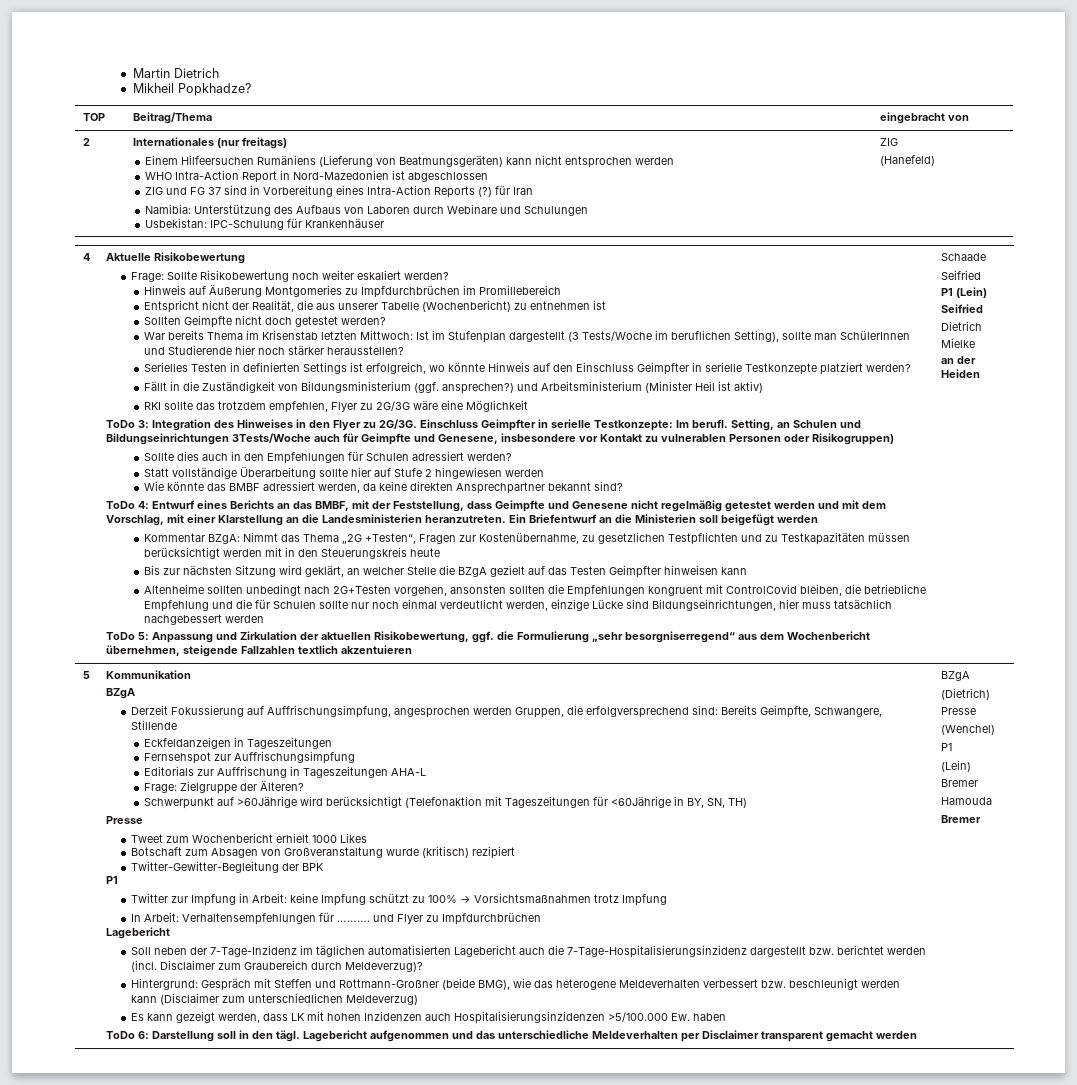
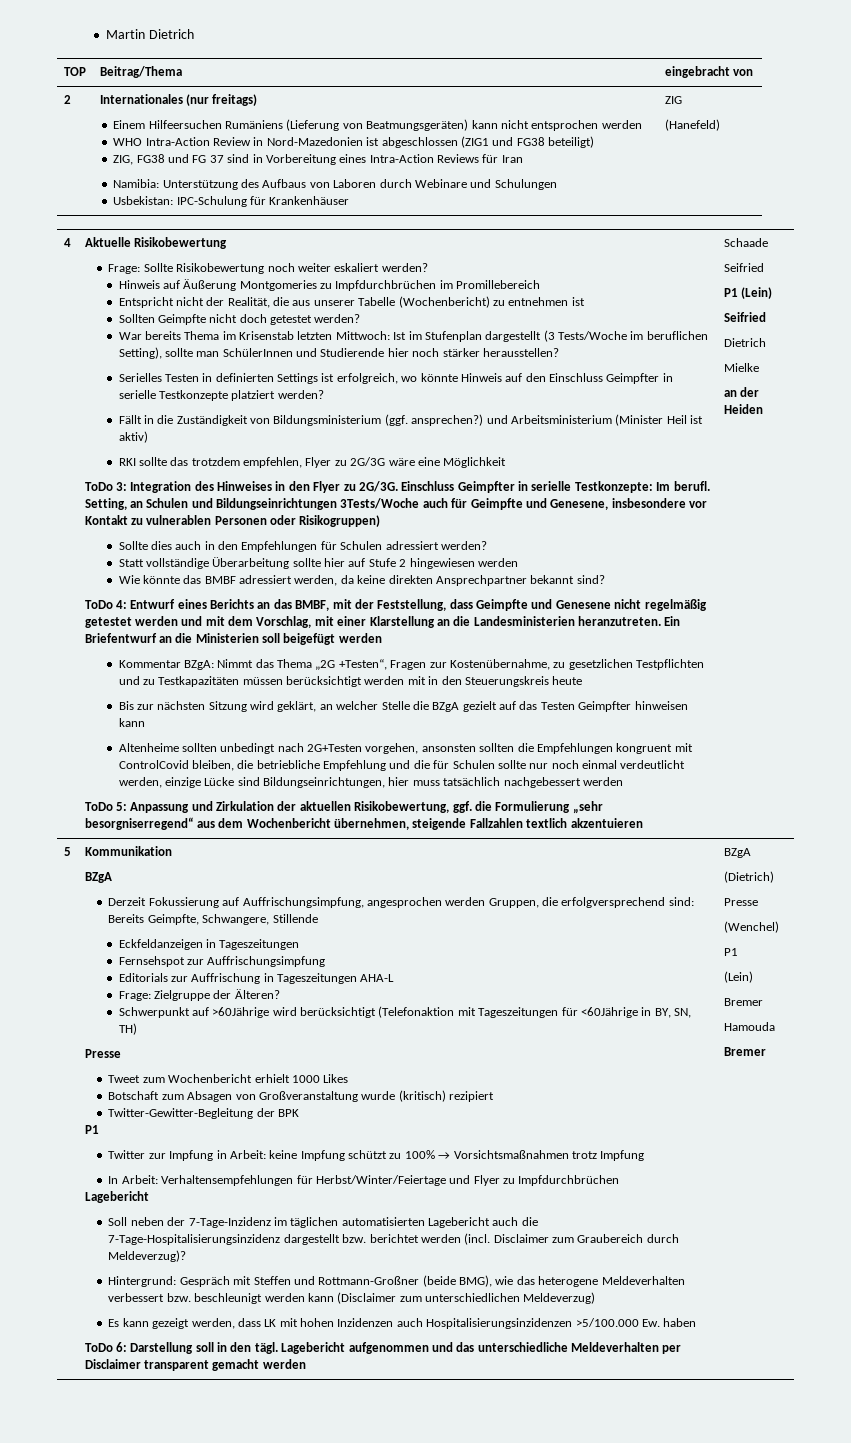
[132,83,251,96] // Mikheil Popkhadze? -> (194, 34) none
[241,171,277,183] Report -> [213,137,252,146] Review
[144,187,163,195] // ZIG -> [460,136,595,148] [113,154,165,165] (ZIG1 und FG38 beteiligt) // ZIG, FG38
[433,186,492,198] Reports (?) -> [437,154,480,163] Reviews
[336,920,370,922] ………. -> [315,1175,446,1186] Herbst/Winter/Feiertage

